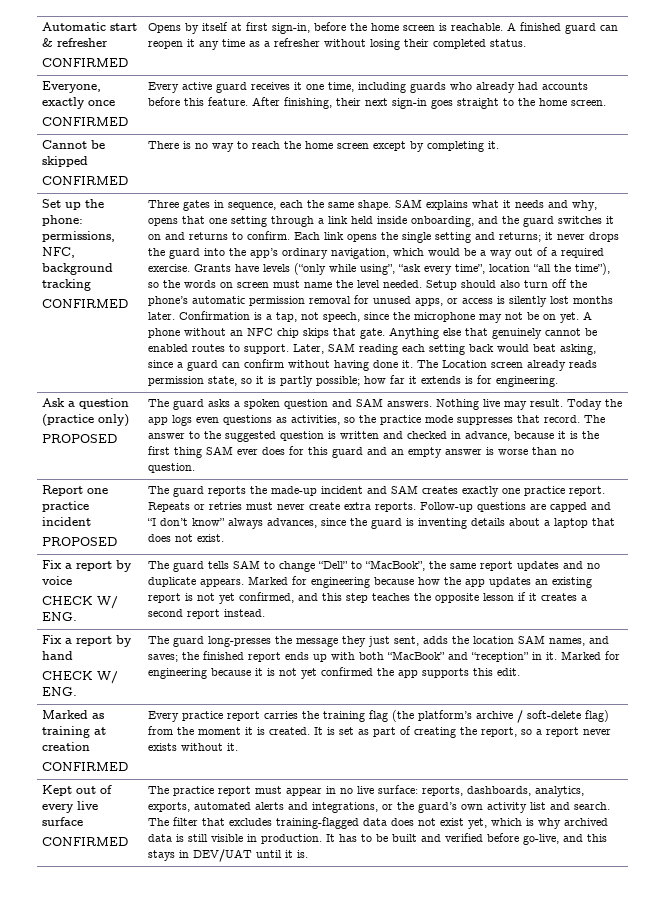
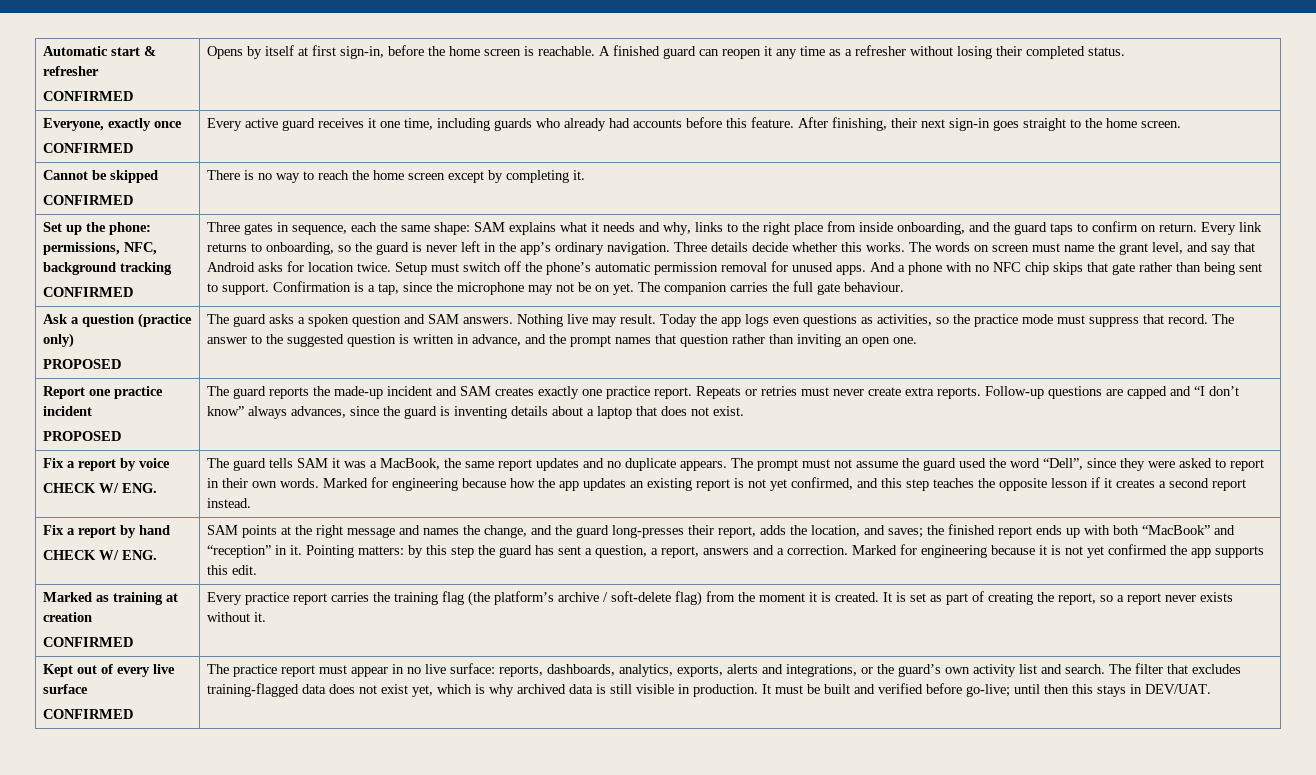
[358,200,392,210] shape. -> [433,222,470,235] shape:
[148,216,374,227] opens that one setting through a link held -> [694,221,856,235] links to the right place from
[558,216,615,224] [148,231,620,243] [148,247,605,259] [148,263,611,275] [148,280,181,288] switches it on and returns to confirm. Each link opens the single setting and returns; it never drops the guard into the app’s ordinary navigation, which would be a way out of a required exercise. Grants have levels (“only while using”, “ask every time”, location “all the time”), so the -> [1049,221,1262,235] [206,241,931,255] taps to confirm on return. Every link returns to onboarding, so the guard is never left in the app’s ordinary navigation. Three details decide whether this works. The
[357,280,549,290] level needed. Setup should also turn -> [1118,242,1255,255] [206,261,501,275] grant level, and say that Android asks for location twice. Setup must switch
[415,296,614,307] [148,312,176,320] apps, or access is silently lost months later. -> [835,262,1262,275] [206,283,269,295] apps. And a phone with no NFC chip skips that gate rather than being sent to support.
[301,312,361,322] not speech, -> (399, 289) none
[583,311,593,320] [148,327,598,339] [148,343,597,355] [148,359,598,371] [148,375,559,387] A phone without an NFC chip skips that gate. Anything else that genuinely cannot be enabled routes to support. Later, SAM reading each setting back would beat asking, since a guard can confirm without having done it. The Location screen already reads permission state, so it is partly possible; how far it extends is for engineering. -> [637,281,904,295] The companion carries the full gate behaviour.
[457,417,514,425] suppresses -> [1056,315,1139,327] must suppress
[383,431,600,441] [148,446,575,458] [148,463,196,473] and checked in advance, because it is the first thing SAM ever does for this guard and an empty answer is worse than no question. -> [456,334,917,347] in advance, and the prompt names that question rather than inviting an open one.
[264,560,426,572] to change “Dell” to “MacBook”, -> [331,458,440,470] it was a MacBook,
(245, 583) none -> [730,458,1264,471] [206,478,319,488] The prompt must not assume the guard used the word “Dell”, since they were asked to report in their own words.
[148,635,586,647] The guard long-presses the message they just sent, adds the location SAM names, -> [206,525,860,538] SAM points at the right message and names the change, and the guard long-presses their report, adds the location,
(558, 656) none -> [305,545,848,558] Pointing matters: by this step the guard has sent a question, a report, answers and a correction.
[194,802,252,810] automated -> (723, 671) none
[339,834,373,842] has to -> [774,685,803,694] must
[523,834,608,845] [148,849,309,862] go-live, and this stays in DEV/UAT until it is. -> [965,684,1211,697] go-live; until then this stays in DEV/UAT.

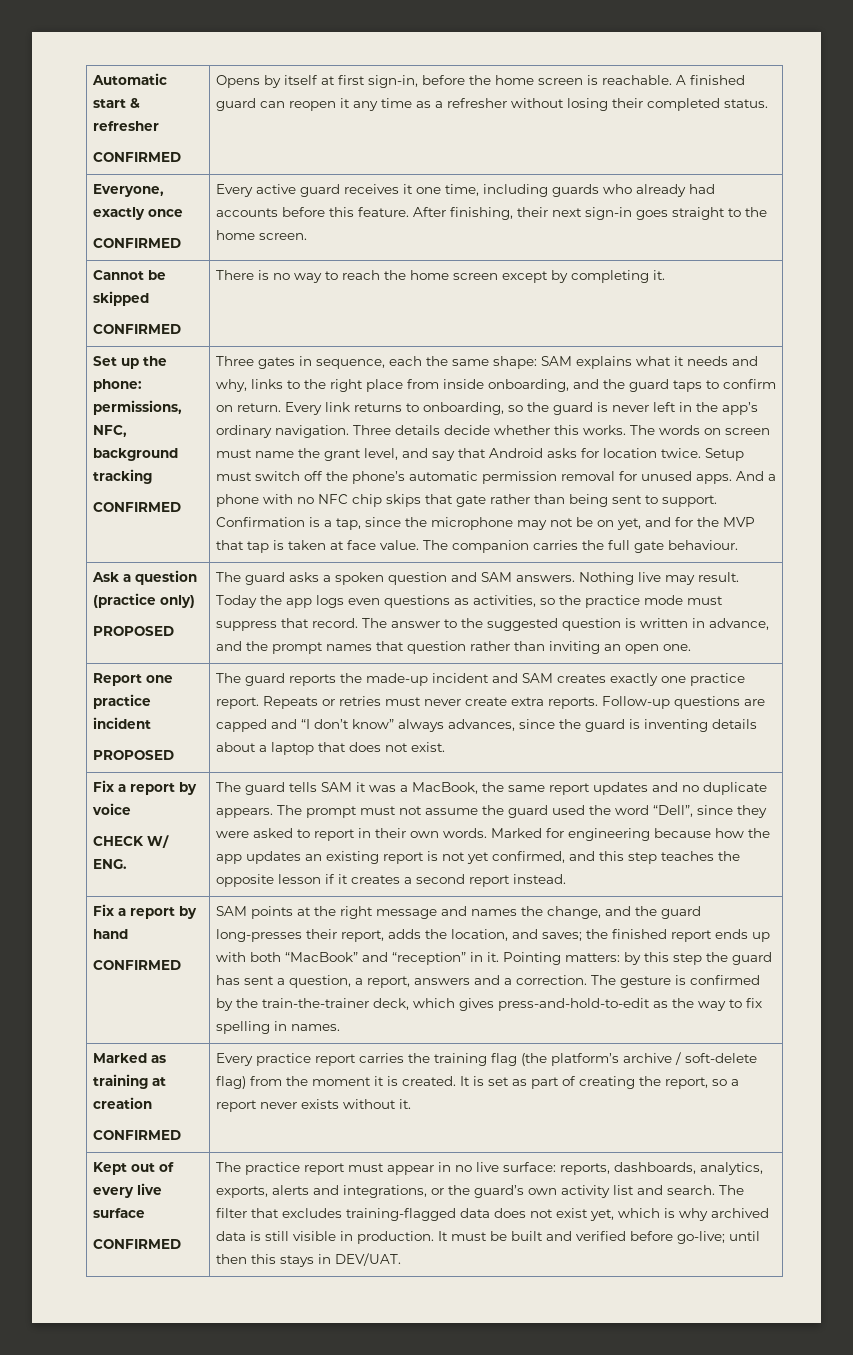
[612,283,634,295] yet. -> [616,517,755,530] [215,540,419,553] yet, and for the MVP that tap is taken at face value.
[42,550,157,560] CHECK W/ ENG. -> [92,960,181,970] CONFIRMED
[851,544,1264,558] [206,565,257,575] Marked for engineering because it is not yet confirmed the app supports this edit. -> [590,975,760,988] [215,998,762,1011] [215,1021,340,1034] The gesture is confirmed by the train-the-trainer deck, which gives press-and-hold-to-edit as the way to fix spelling in names.

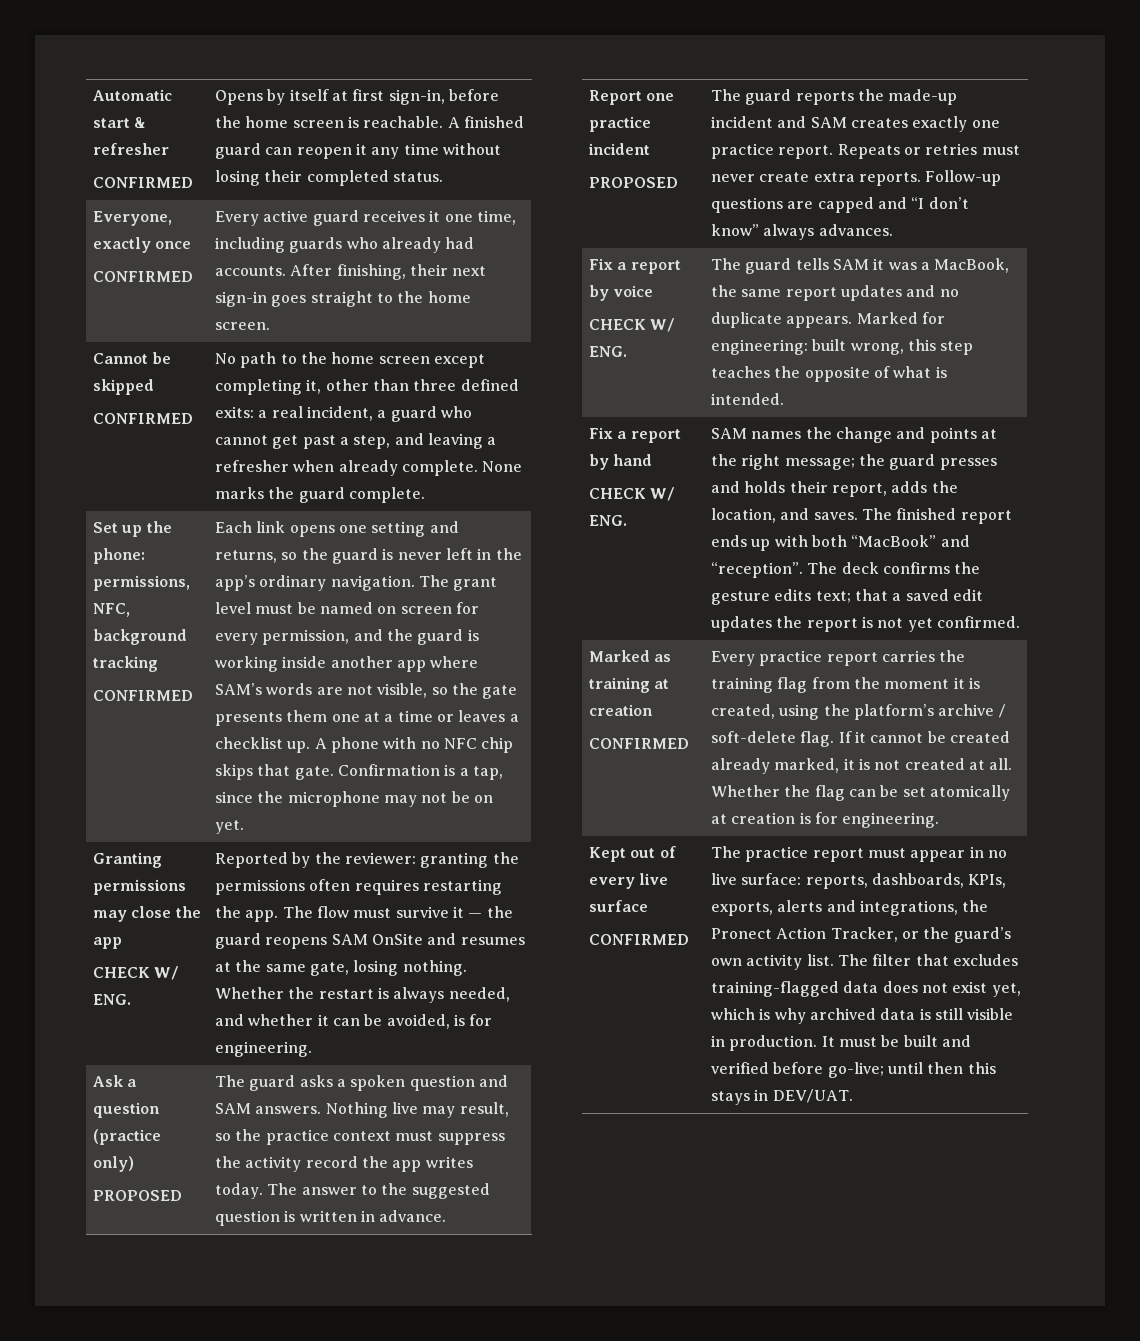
[415,98,507,108] as a refresher -> (439, 149) none
[215,207,409,217] accounts before this feature. -> [215,266,287,276] accounts.
[215,270,665,283] There is no way to reach the home screen except by completing it. -> [215,352,486,368] [215,379,519,395] [215,406,473,422] [215,433,497,449] [215,460,523,476] [215,487,426,503] No path to the home screen except completing it, other than three defined exits: a real incident, a guard who cannot get past a step, and leaving a refresher when already complete. None marks the guard complete.
[215,356,758,369] [215,379,776,392] [215,402,504,415] Three gates in sequence, each the same shape: SAM explains what it needs and why, links to the right place from inside onboarding, and the guard taps to confirm on return. Every link returns to onboarding, -> [215,521,459,537] [215,550,278,563] Each link opens one setting and returns,
[352,425,770,435] [215,448,744,461] [215,471,776,484] Three details decide whether this works. The words on screen must name the grant level, and say that Android asks for location twice. Setup must switch off the phone’s automatic permission removal for unused apps. And a -> [419,575,498,591] [215,602,480,614] [215,629,479,645] [215,656,479,672] [215,683,518,699] [215,710,519,726] [215,737,327,753] The grant level must be named on screen for every permission, and the guard is working inside another app where SAM’s words are not visible, so the gate presents them one at a time or leaves a checklist up. A
[455,494,717,507] gate rather than being sent to support. -> [294,766,334,780] gate.
[616,517,755,530] [215,540,738,553] yet, and for the MVP that tap is taken at face value. The companion carries the full gate behaviour. -> [215,820,245,834] [93,852,163,868] [93,879,187,895] [93,906,201,922] [93,937,123,949] [93,966,179,980] [93,994,132,1005] [215,852,519,868] [215,879,503,895] [215,906,513,922] [215,933,525,949] [215,960,467,976] [215,987,510,1003] [215,1014,493,1029] [215,1041,313,1057] yet. // Granting permissions may close the app // CHECK W/ ENG. | Reported by the reviewer: granting the permissions often requires restarting the app. The flow must survive it — the guard reopens SAM OnSite and resumes at the same gate, losing nothing. Whether the restart is always needed, and whether it can be avoided, is for engineering.
[697,572,739,582] [215,595,536,608] result. Today the app logs even questions as activities, -> [459,1102,509,1117] result,
[643,595,683,605] mode -> [333,1131,392,1141] context
[280,618,358,628] that record. -> [215,1156,473,1172] [215,1183,264,1199] the activity record the app writes today.
[708,618,769,630] [215,641,691,654] advance, and the prompt names that question rather than inviting an open one. -> [379,1210,447,1222] advance.
[447,719,757,732] [215,742,445,755] advances, since the guard is inventing details about a laptop that does not exist. -> [818,224,893,236] advances.
[276,805,767,818] [215,828,770,841] [215,851,595,864] The prompt must not assume the guard used the word “Dell”, since they were asked to report in their own words. Marked for engineering because how the app updates an existing report is not yet confirmed, and -> [856,312,946,324] [711,339,904,355] Marked for engineering: built wrong,
[277,874,566,887] lesson if it creates a second report instead. -> [874,366,947,378] [711,393,785,405] of what is intended.
[92,960,181,970] [215,906,701,919] [215,929,302,942] CONFIRMED | SAM points at the right message and names the change, and the guard long-presses -> [589,487,675,501] [589,515,628,526] [711,427,998,443] [711,454,997,470] [711,481,786,493] CHECK W/ ENG. | SAM names the change and points at the right message; the guard presses and holds
[541,929,608,941] saves; the -> [813,508,893,520] saves. The
[391,952,772,965] [215,975,760,988] [215,998,762,1011] [215,1021,340,1034] “reception” in it. Pointing matters: by this step the guard has sent a question, a report, answers and a correction. The gesture is confirmed by the train-the-trainer deck, which gives press-and-hold-to-edit as the way to fix spelling in names. -> [711,562,981,578] [711,589,984,605] [711,616,1021,632] “reception”. The deck confirms the gesture edits text; that a saved edit updates the report is not yet confirmed.
[520,1052,757,1066] [215,1076,246,1089] (the platform’s archive / soft-delete flag) -> (808, 685) none
[401,1076,739,1089] [215,1099,411,1112] created. It is set as part of creating the report, so a report never exists without it. -> [711,704,1006,720] [711,731,1011,747] [711,758,1013,774] [711,785,1011,801] [711,812,940,828] created, using the platform’s archive / soft-delete flag. If it cannot be created already marked, it is not created at all. Whether the flag can be set atomically at creation is for engineering.
[699,1162,763,1175] analytics, -> [968,874,1007,888] KPIs,
(427, 1191) none -> [962,900,989,912] [711,927,898,942] the Pronect Action Tracker,
[612,1185,715,1195] list and search. -> [806,954,834,966] list.

